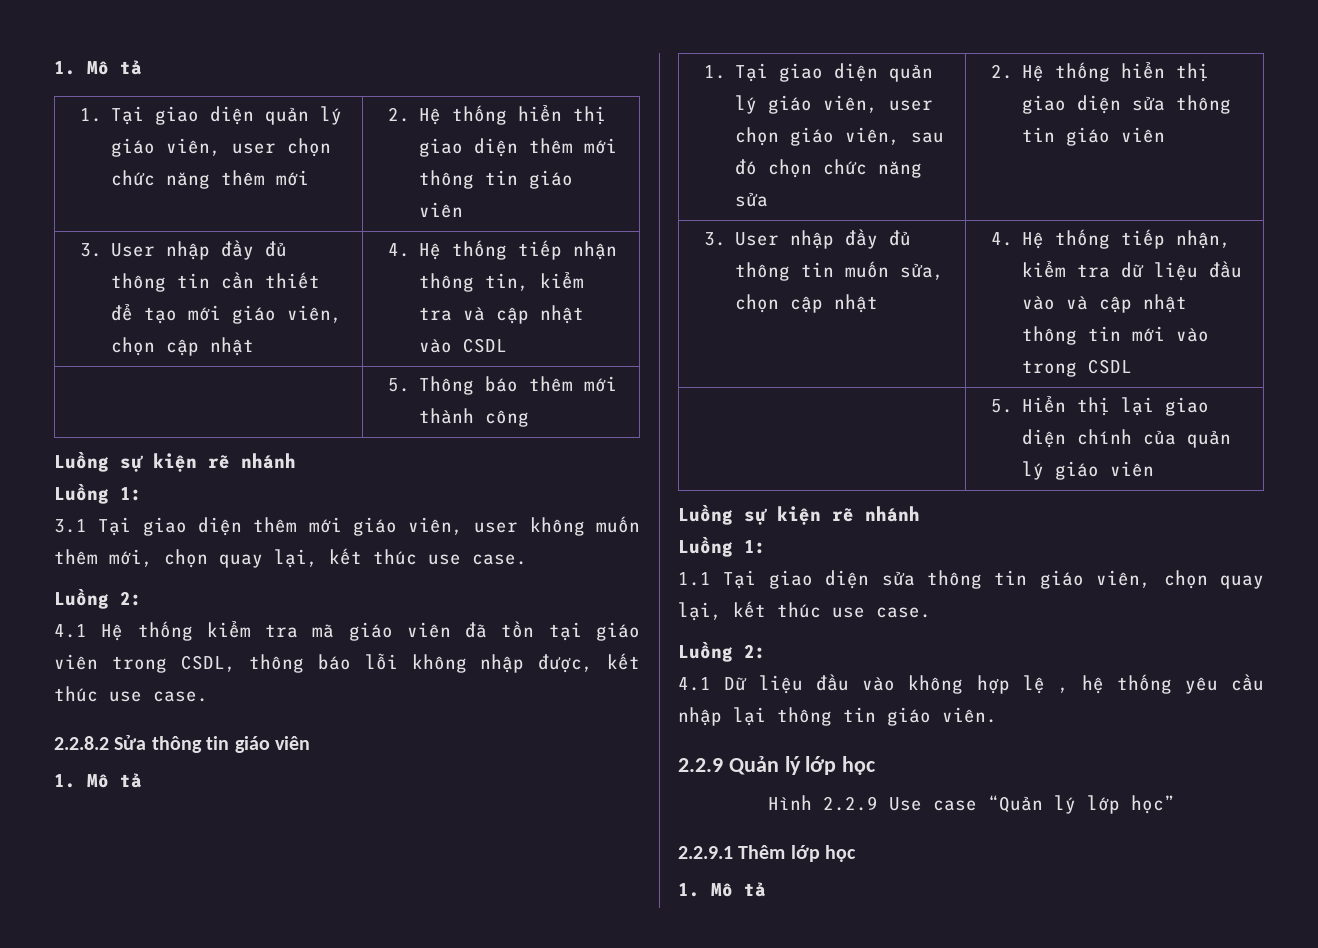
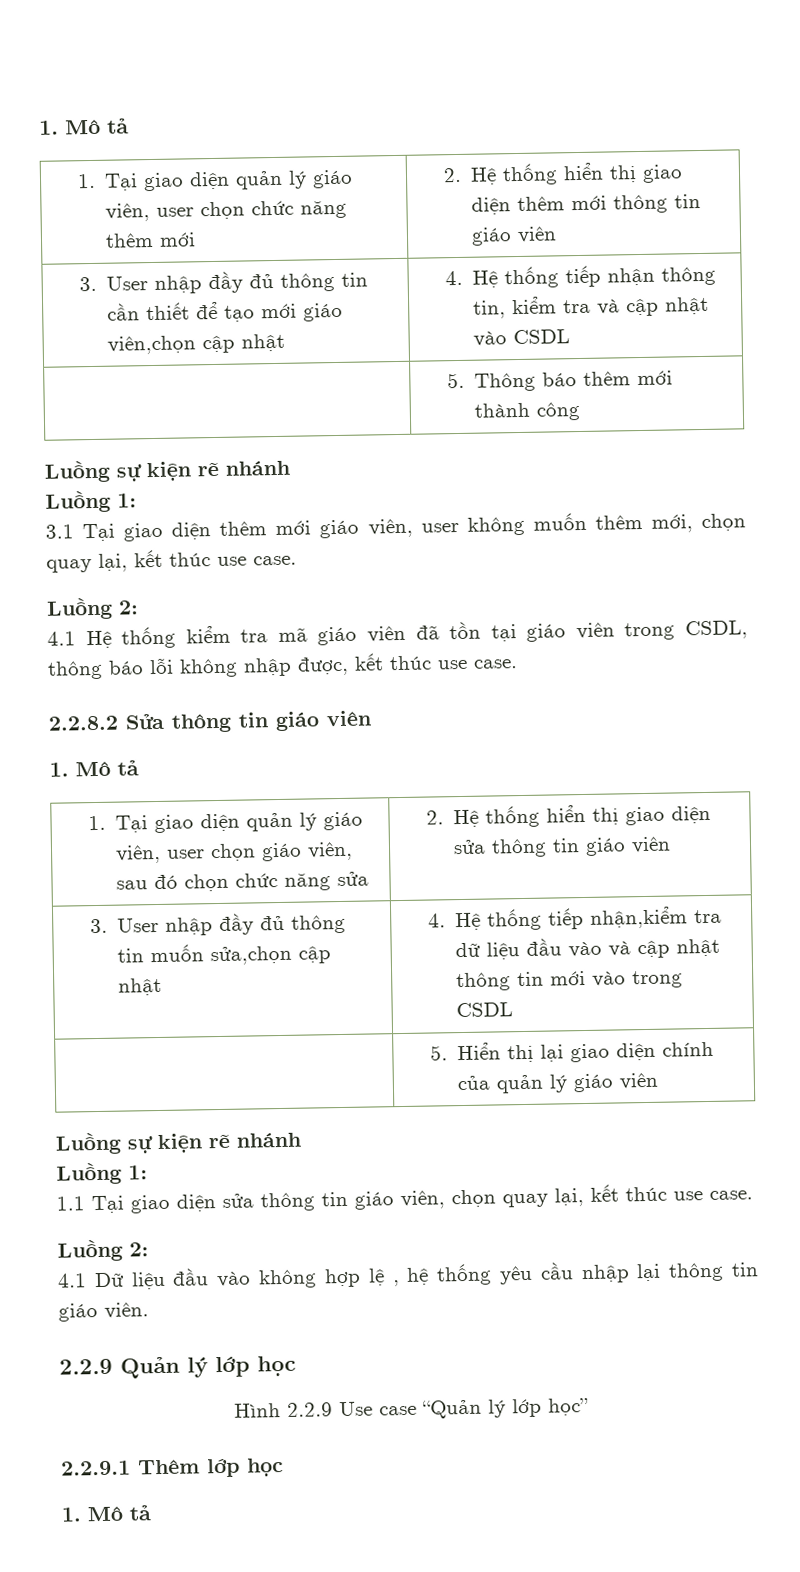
[287,305,343,323] [111,337,156,356] viên, chọn -> [107,335,197,355] viên,chọn
[900,263,945,280] [735,294,879,313] [991,229,1232,249] [1022,260,1067,278] sửa, chọn cập nhật | 4. Hệ thống tiếp nhận, kiểm -> [210,945,332,966] [118,977,163,996] [427,906,689,931] sửa,chọn cập nhật | 4. Hệ thống tiếp nhận,kiểm

